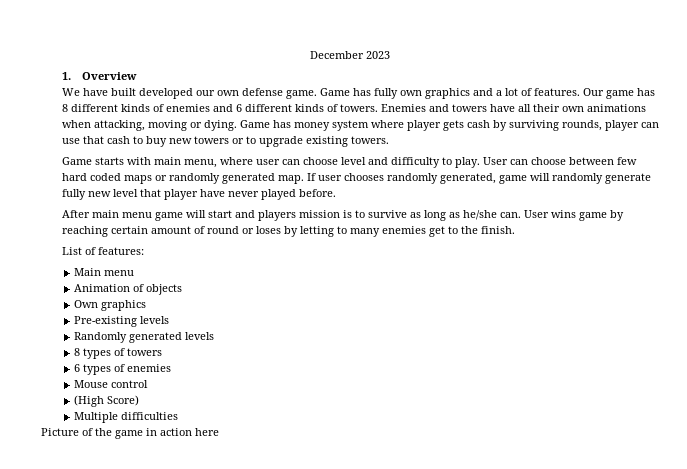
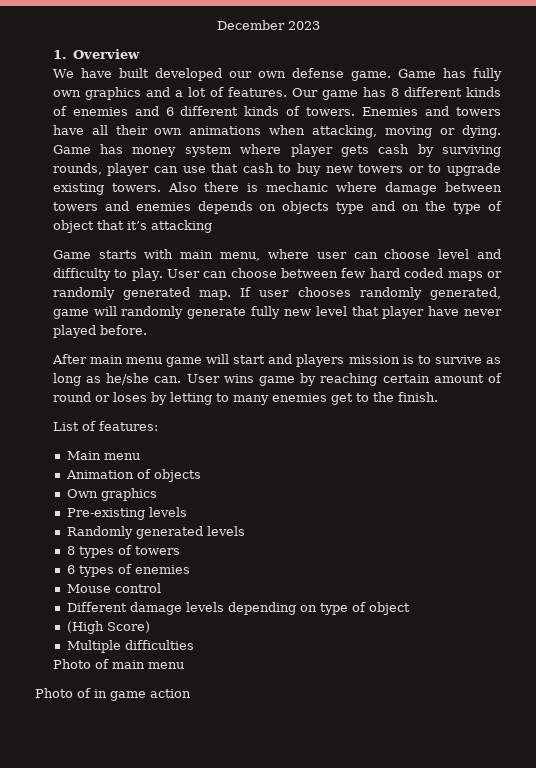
(389, 140) none -> [167,182,502,195] [52,201,502,214] [52,220,212,233] Also there is mechanic where damage between towers and enemies depends on objects type and on the type of object that it’s attacking
[73,395,139,407] [73,412,178,423] [41,428,219,439] (High Score) // Multiple difficulties // Picture of the game in action here -> [67,602,411,615] [67,621,151,634] [67,640,195,653] [52,659,184,669] [35,688,191,701] Different damage levels depending on type of object // (High Score) // Multiple difficulties // Photo of main menu // Photo of in game action

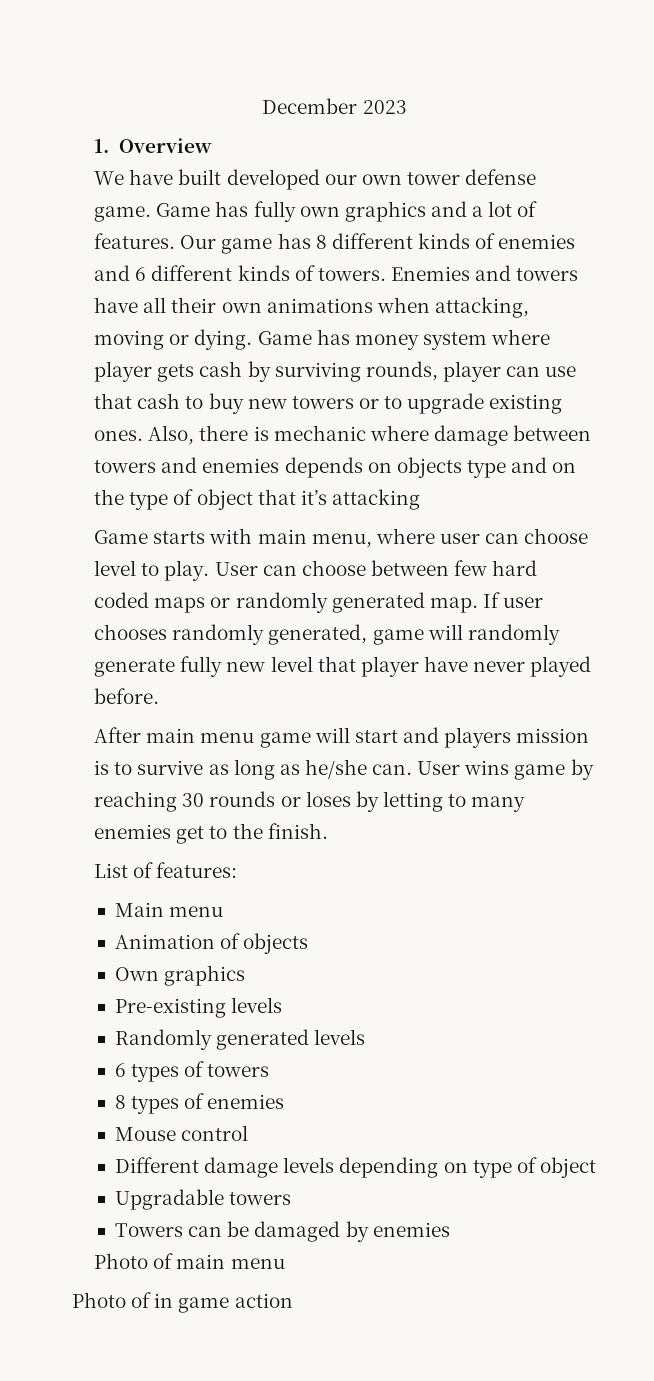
(286, 74) none -> [406,172,460,185] tower
[111,182,197,192] towers. Also -> [94,425,195,445] ones. Also,
[477,249,502,259] [52,268,111,281] and difficulty -> (137, 568) none
[382,373,502,383] [52,392,91,402] certain amount of round -> [182,791,276,807] 30 rounds
[67,546,76,555] 8 -> [115,1063,127,1077] 6
[67,565,76,574] 6 -> [115,1095,127,1109] 8
[67,621,151,634] [67,640,195,653] (High Score) // Multiple difficulties -> [115,1189,292,1210] [115,1221,450,1242] Upgradable towers // Towers can be damaged by enemies

